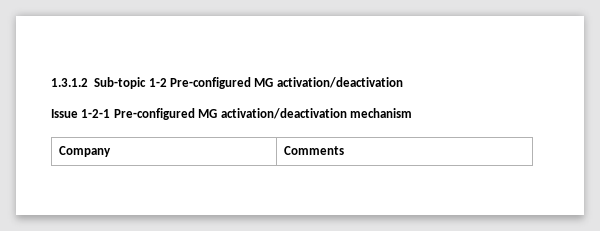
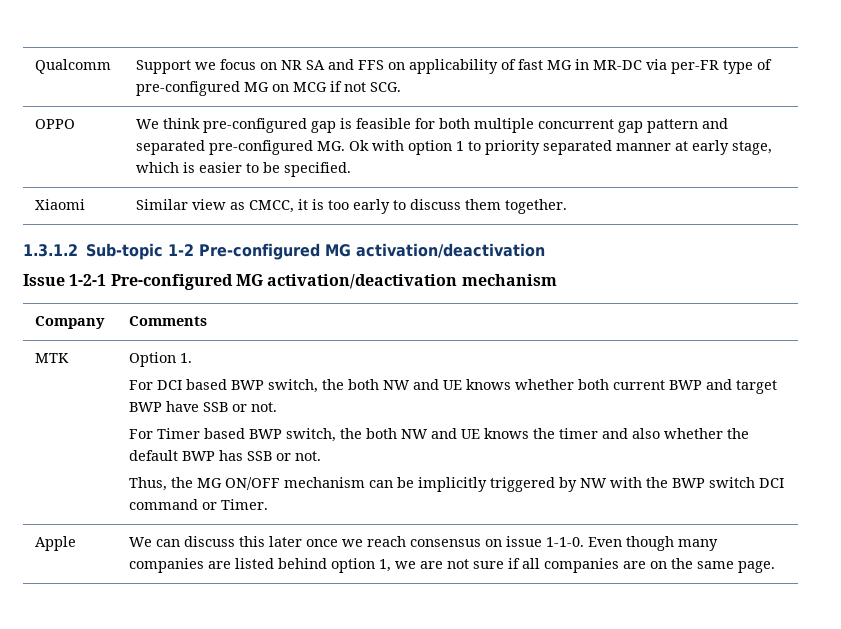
(51, 82) none -> [35,59,112,74] [136,59,773,74] [136,81,402,96] [35,119,76,129] [136,118,729,133] [136,140,773,155] [136,162,352,177] [35,199,86,210] [136,199,568,214] Qualcomm | Support we focus on NR SA and FFS on applicability of fast MG in MR-DC via per-FR type of pre-configured MG on MCG if not SCG. // OPPO | We think pre-configured gap is feasible for both multiple concurrent gap pattern and separated pre-configured MG. Ok with option 1 to priority separated manner at early stage, which is easier to be specified. // Xiaomi | Similar view as CMCC, it is too early to discuss them together. //
(345, 150) none -> [35,353,70,363] [129,352,193,367] [129,379,778,394] [129,401,278,412] [129,428,750,442] [129,450,322,461] [129,477,785,492] [129,499,269,510] [35,536,77,551] [129,536,719,551] [129,558,776,573] // MTK | Option 1. // For DCI based BWP switch, the both NW and UE knows whether both current BWP and target BWP have SSB or not. // For Timer based BWP switch, the both NW and UE knows the timer and also whether the default BWP has SSB or not. // Thus, the MG ON/OFF mechanism can be implicitly triggered by NW with the BWP switch DCI command or Timer. // Apple | We can discuss this later once we reach consensus on issue 1-1-0. Even though many companies are listed behind option 1, we are not sure if all companies are on the same page.

